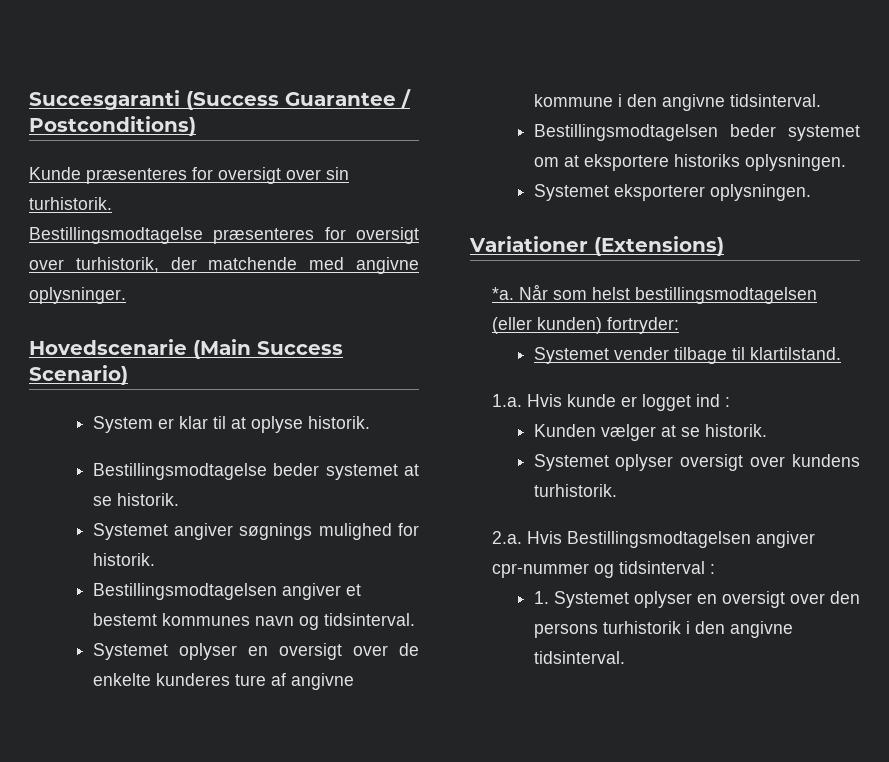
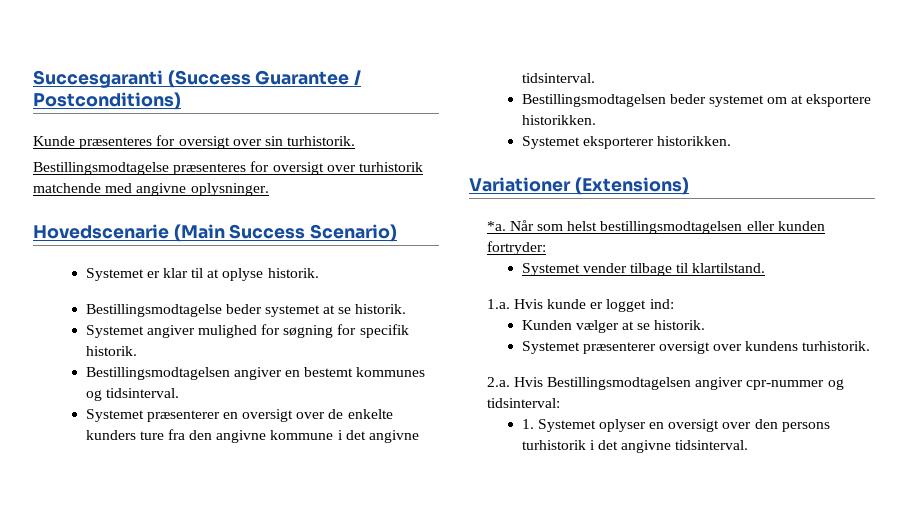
[75,257,197,273] turhistorik, der -> [358,162,423,172] turhistorik
[92,416,153,433] System -> [85,268,144,281] Systemet
[239,523,313,540] søgnings -> (195, 331) none
(420, 529) none -> [283,324,409,338] søgning for specifik
[345,584,361,596] et -> [284,370,300,377] en
[254,616,294,626] navn -> (426, 372) none
[178,643,237,660] oplyser -> [146,410,220,422] præsenterer
[155,673,286,686] kunderes ture af -> [85,429,213,440] kunders ture fra den
[626,94,657,107] den -> [345,430,366,440] det
[673,154,846,171] historiks oplysningen. -> [521,115,596,125] historikken.
[709,184,811,201] oplysningen. -> [656,136,731,146] historikken.
[492,317,603,334] (eller kunden) -> [746,221,825,231] eller kunden
[696,394,731,407] ind : -> [649,299,674,309] ind:
[615,454,674,471] oplyser -> [582,342,656,354] præsenterer
[619,561,716,574] tidsinterval : -> [486,398,560,408] tidsinterval:
[694,621,725,634] den -> [597,440,618,450] det

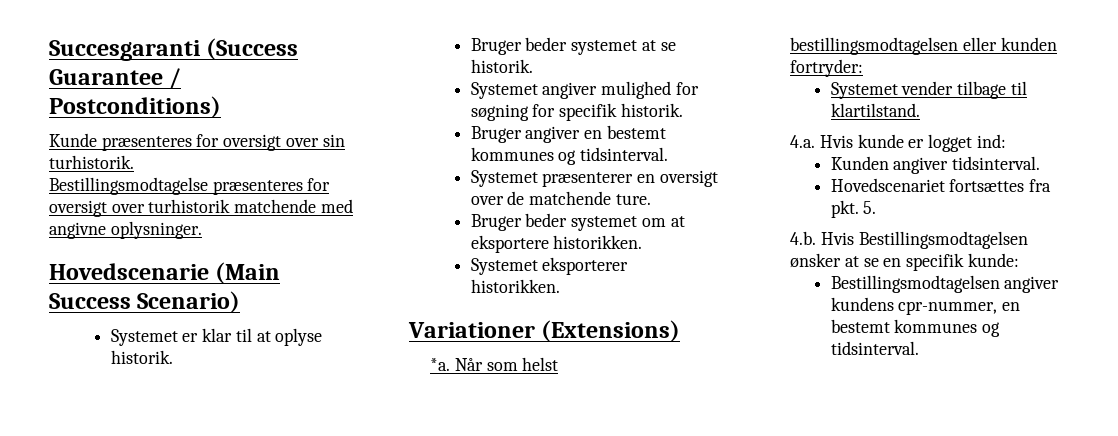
[85,304,222,317] Bestillingsmodtagelse -> [470,38,522,55] Bruger
[85,367,230,380] Bestillingsmodtagelsen -> [470,126,522,143] Bruger
[347,409,393,419] [85,429,420,443] [521,73,595,83] [521,94,666,107] enkelte kunders ture fra den angivne kommune i det angivne tidsinterval. // Bestillingsmodtagelsen -> [529,191,651,205] [470,214,522,231] matchende ture. // Bruger
[486,299,510,309] 1.a. -> [790,135,816,148] 4.a.
[575,320,706,333] [521,341,871,354] [486,377,844,390] [486,398,560,408] [521,419,830,432] [521,440,672,453] vælger at se historik. // Systemet præsenterer oversigt over kundens turhistorik. // 2.a. Hvis Bestillingsmodtagelsen angiver cpr-nummer og tidsinterval: // 1. Systemet oplyser en oversigt over den persons turhistorik i det angivne -> [893,156,1041,174] [830,178,1052,192] [830,200,877,218] [790,231,1028,249] [790,253,1019,271] [830,275,1060,293] [830,297,1021,315] [830,319,1001,337] angiver tidsinterval. // Hovedscenariet fortsættes fra pkt. 5. // 4.b. Hvis Bestillingsmodtagelsen ønsker at se en specifik kunde: // Bestillingsmodtagelsen angiver kundens cpr-nummer, en bestemt kommunes og

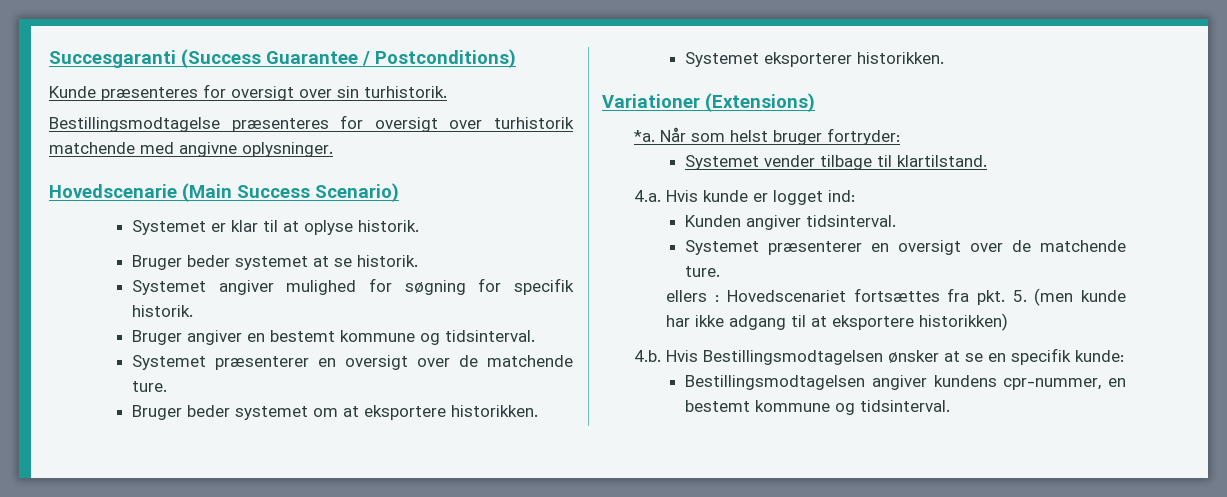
[470,147,554,161] kommunes -> [340,330,416,342] kommune
[790,37,1057,55] bestillingsmodtagelsen eller kunden -> [773,130,823,145] bruger
(1041, 163) none -> [685,240,1126,255] [685,266,721,277] [666,290,720,302] Systemet præsenterer en oversigt over de matchende ture. // ellers :
(877, 207) none -> [1034,288,1126,306] [666,313,1009,331] (men kunde har ikke adgang til at eksportere historikken)
[894,319,978,333] kommunes -> [755,400,831,412] kommune

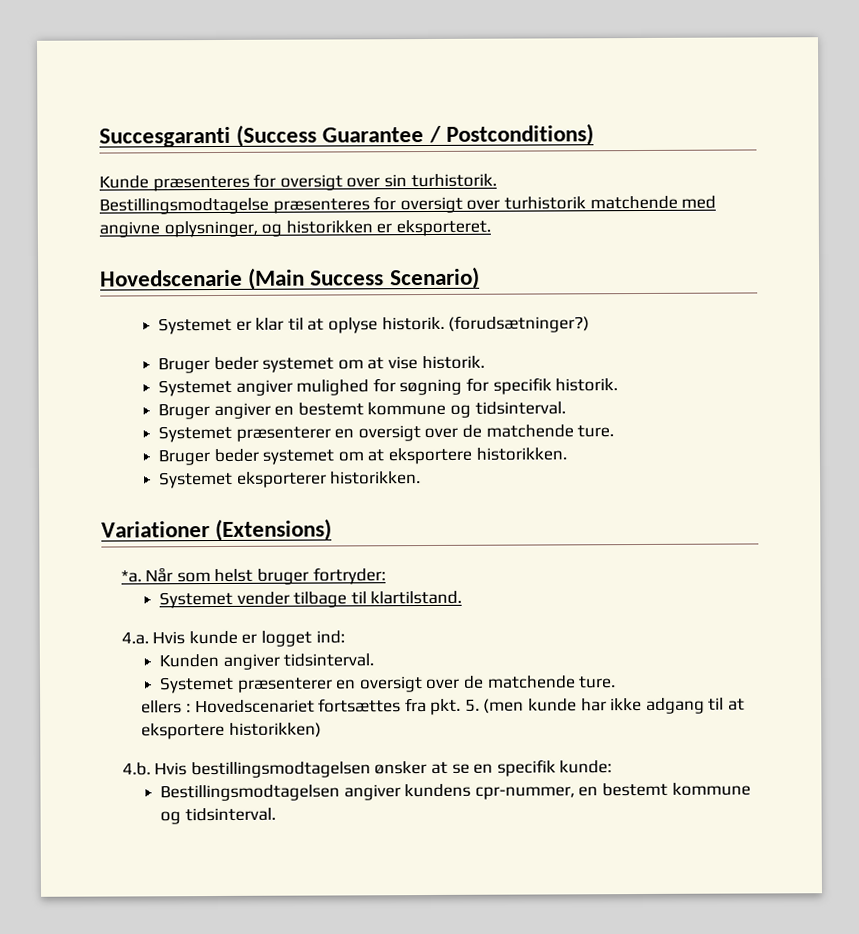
[242,142,333,157] oplysninger. -> [163,219,491,238] oplysninger, og historikken er eksporteret.
[132,255,353,270] // Bruger beder systemet at se -> [448,315,591,333] [158,356,419,374] (forudsætninger?) // Bruger beder systemet om at vise
[703,350,884,365] Bestillingsmodtagelsen -> [190,761,371,779] bestillingsmodtagelsen

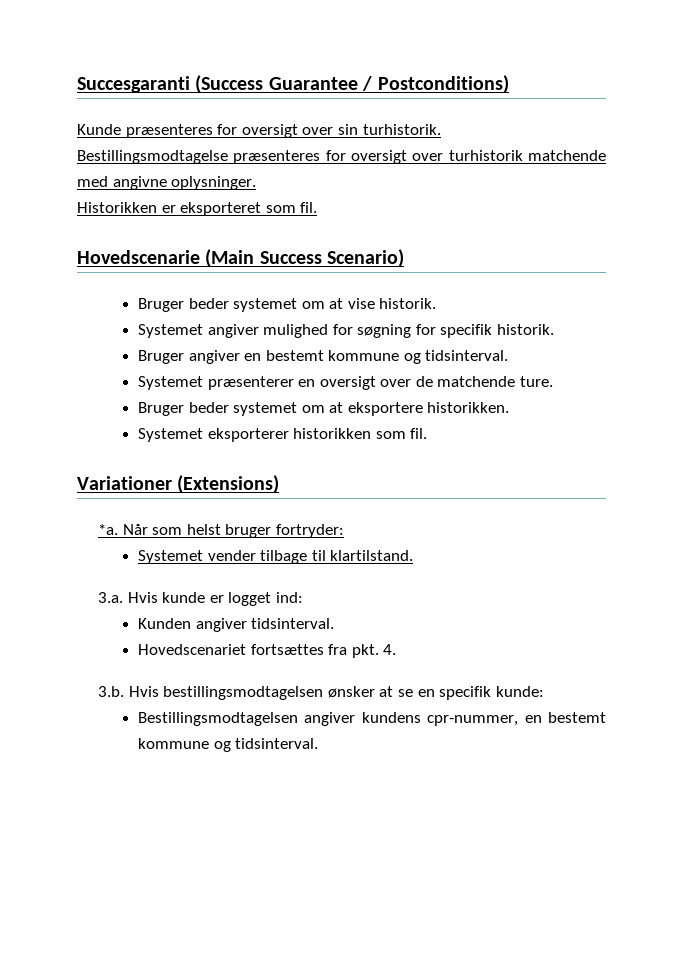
[163,219,491,238] [100,266,480,290] [158,315,591,335] oplysninger, og historikken er eksporteret. // Hovedscenarie (Main Success Scenario) // Systemet er klar til at oplyse historik. (forudsætninger?) -> [171,176,257,190] [77,202,318,216] [77,249,405,268] oplysninger. // Historikken er eksporteret som fil. // Hovedscenarie (Main Success Scenario)
[330,471,422,485] historikken. -> [293,428,428,439] historikken som fil.
[120,631,149,645] 4.a. -> [98,592,124,603] 3.a.
[159,675,617,694] [141,697,746,715] [141,722,322,740] [121,762,151,776] Systemet præsenterer en oversigt over de matchende ture. // ellers : Hovedscenariet fortsættes fra pkt. 5. (men kunde har ikke adgang til at eksportere historikken) // 4.b. -> [137,644,397,658] [98,686,125,697] Hovedscenariet fortsættes fra pkt. 4. // 3.b.

